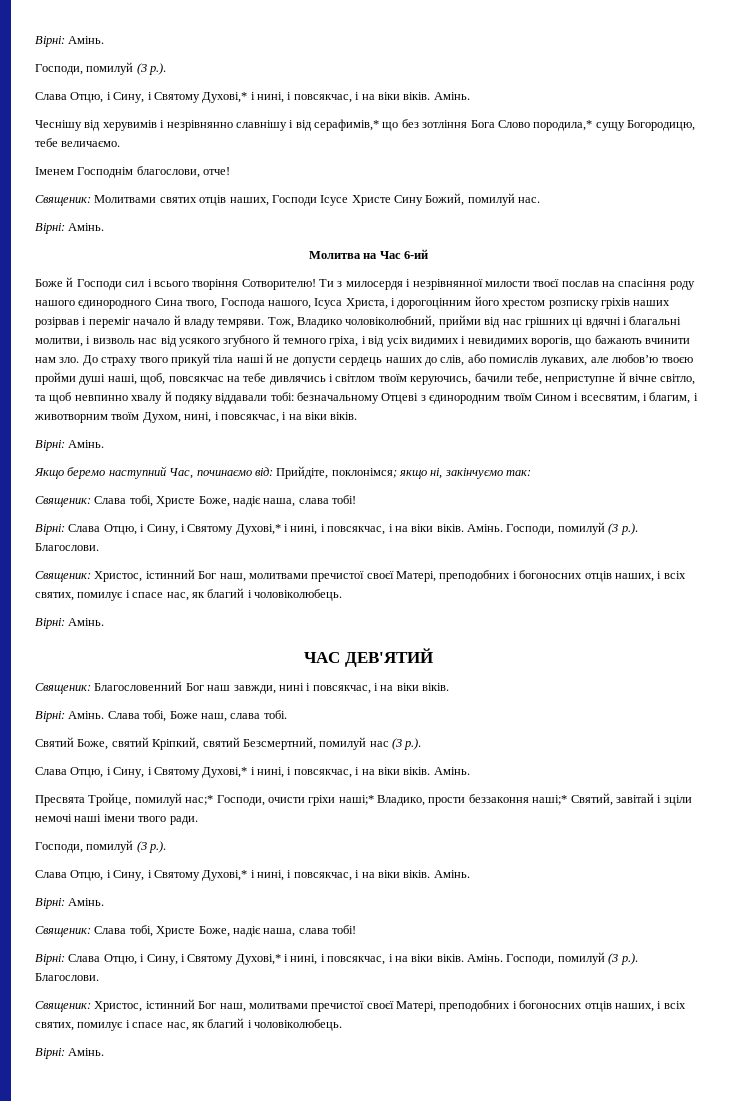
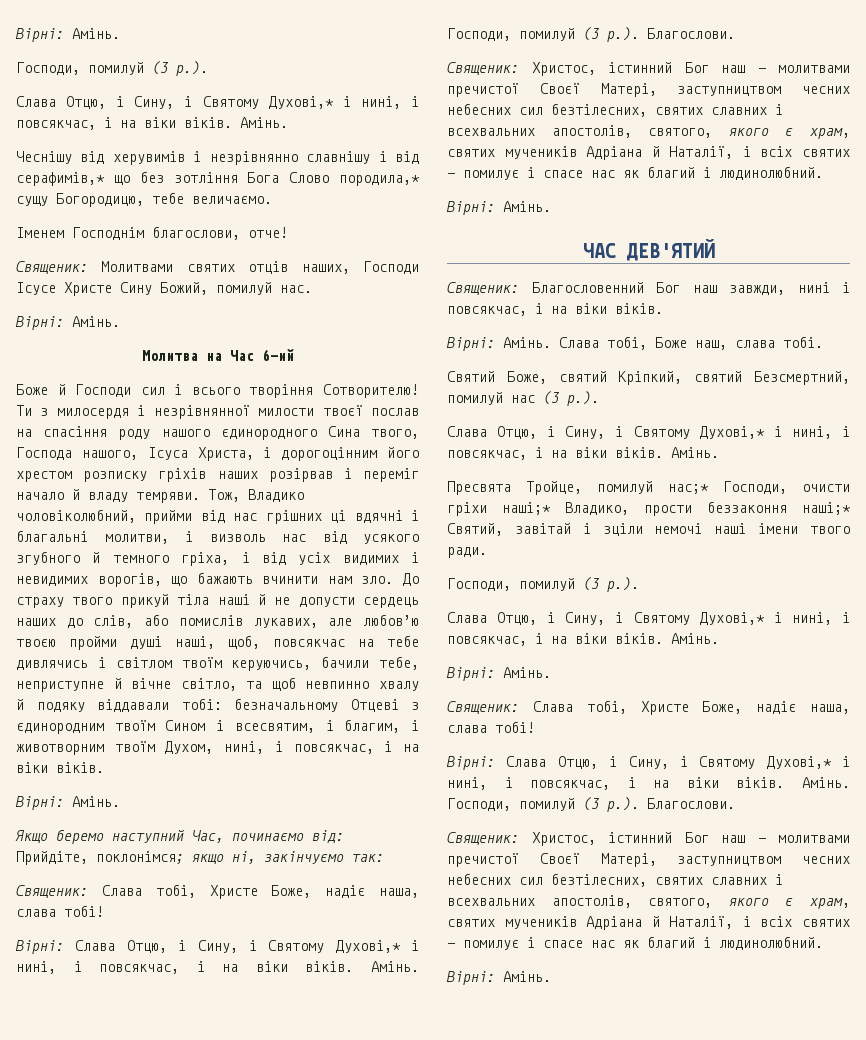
[219,570,686,582] [35,588,342,601] наш, молитвами пречистої своєї Матері, преподобних і богоносних отців наших, і всіх святих, помилує і спасе нас, як благий і чоловіколюбець. -> [721,65,850,73] [447,83,850,97] [447,103,783,117] [447,125,850,139] [447,146,850,160] [447,166,823,180] наш - молитвами пречистої Своєї Матері, заступництвом чесних небесних сил безтілесних, святих славних і всехвальних апостолів, святого, якого є храм, святих мучеників Адріана й Наталії, і всіх святих - помилує і спасе нас як благий і людинолюбний.
[219,1000,686,1012] [35,1018,342,1031] наш, молитвами пречистої своєї Матері, преподобних і богоносних отців наших, і всіх святих, помилує і спасе нас, як благий і чоловіколюбець. -> [721,835,850,843] [447,853,850,867] [447,873,783,887] [447,895,850,909] [447,916,850,930] [447,936,823,950] наш - молитвами пречистої Своєї Матері, заступництвом чесних небесних сил безтілесних, святих славних і всехвальних апостолів, святого, якого є храм, святих мучеників Адріана й Наталії, і всіх святих - помилує і спасе нас як благий і людинолюбний.

